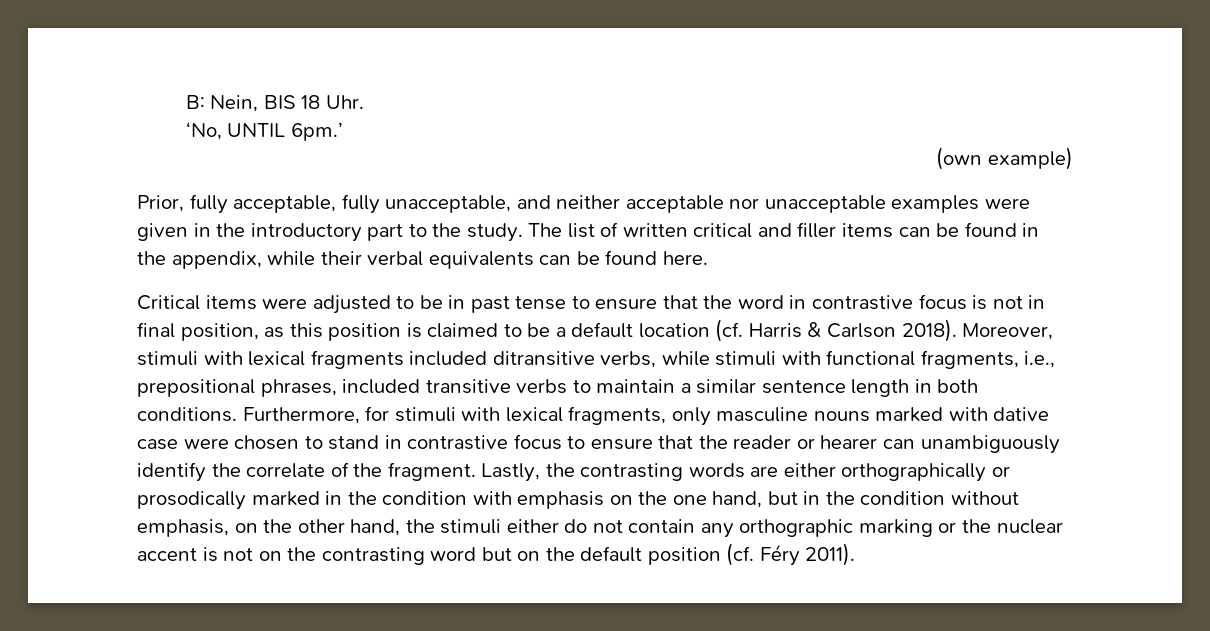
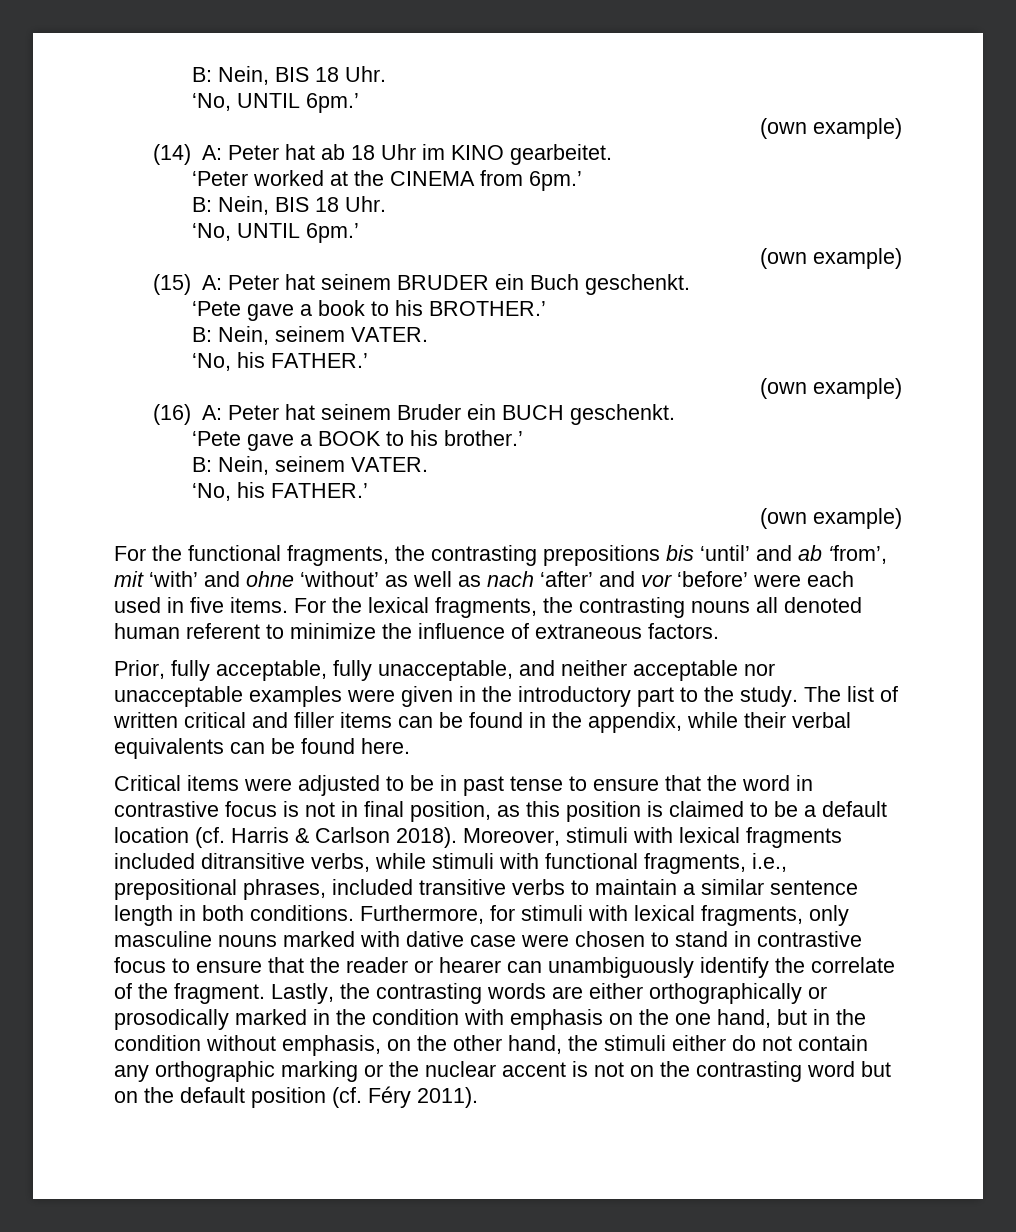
(1073, 158) none -> [152,144,612,165] [191,170,582,191] [191,196,386,215] [191,223,359,243] [760,248,902,269] [152,274,690,295] [191,300,546,321] [191,326,428,345] [191,352,368,371] [760,378,902,399] [152,404,675,425] [191,430,523,451] [191,456,428,475] [191,482,368,501] [760,508,902,529] [114,545,887,566] [114,571,854,587] [114,597,862,618] [114,623,719,639] // (14) A: Peter hat ab 18 Uhr im KINO gearbeitet. // ‘Peter worked at the CINEMA from 6pm.’ // B: Nein, BIS 18 Uhr. // ‘No, UNTIL 6pm.’ // (own example) // (15) A: Peter hat seinem BRUDER ein Buch geschenkt. // ‘Pete gave a book to his BROTHER.’ // B: Nein, seinem VATER. // ‘No, his FATHER.’ // (own example) // (16) A: Peter hat seinem Bruder ein BUCH geschenkt. // ‘Pete gave a BOOK to his brother.’ // B: Nein, seinem VATER. // ‘No, his FATHER.’ // (own example) // For the functional fragments, the contrasting prepositions bis ‘until’ and ab ‘from’, mit ‘with’ and ohne ‘without’ as well as nach ‘after’ and vor ‘before’ were each used in five items. For the lexical fragments, the contrasting nouns all denoted human referent to minimize the influence of extraneous factors.

